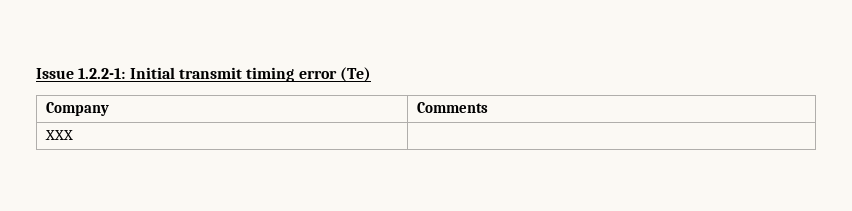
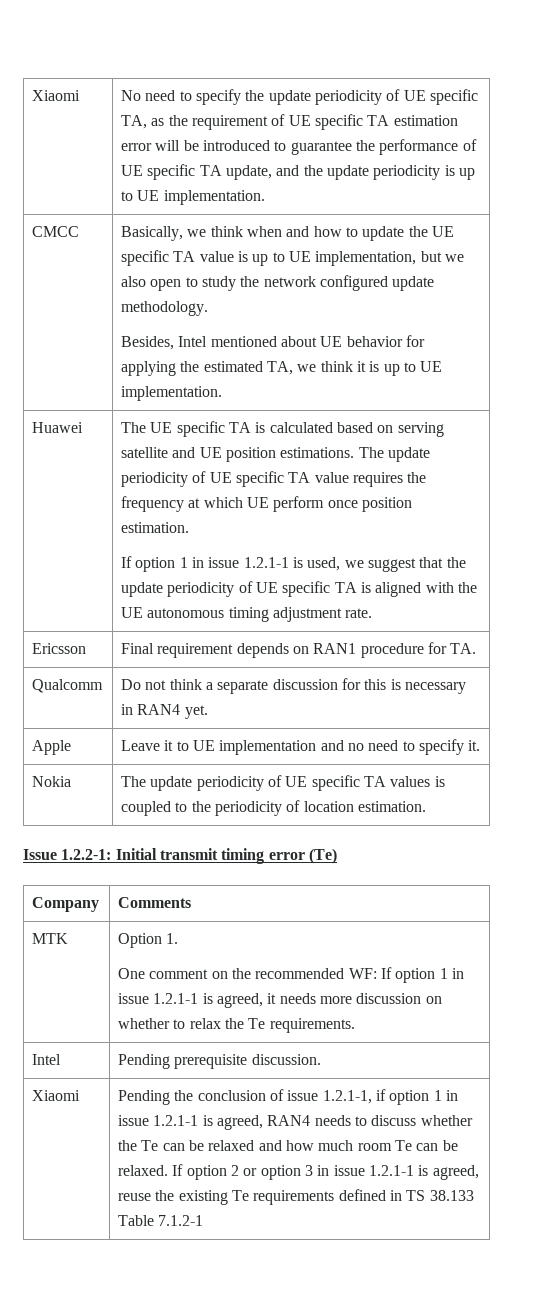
(36, 73) none -> [32,90,81,101] [121,89,478,105] [121,114,458,130] [121,139,477,155] [121,164,475,180] [121,190,265,205] [32,226,80,237] [121,226,454,241] [121,250,464,266] [121,275,435,291] [121,301,209,316] [121,335,425,350] [121,361,443,376] [121,386,223,401] [32,422,84,433] [121,421,444,437] [121,447,430,462] [121,471,427,487] [121,496,412,512] [121,522,190,533] [121,556,466,572] [121,581,477,597] [121,607,373,622] [32,643,87,654] [121,642,477,658] [32,679,104,693] [121,678,466,694] [121,704,208,719] [32,740,72,755] [121,739,481,755] [32,776,72,787] [121,775,445,791] [121,800,426,816] Xiaomi | No need to specify the update periodicity of UE specific TA, as the requirement of UE specific TA estimation error will be introduced to guarantee the performance of UE specific TA update, and the update periodicity is up to UE implementation. // CMCC | Basically, we think when and how to update the UE specific TA value is up to UE implementation, but we also open to study the network configured update methodology. // Besides, Intel mentioned about UE behavior for applying the estimated TA, we think it is up to UE implementation. // Huawei | The UE specific TA is calculated based on serving satellite and UE position estimations. The update periodicity of UE specific TA value requires the frequency at which UE perform once position estimation. // If option 1 in issue 1.2.1-1 is used, we suggest that the update periodicity of UE specific TA is aligned with the UE autonomous timing adjustment rate. // Ericsson | Final requirement depends on RAN1 procedure for TA. // Qualcomm | Do not think a separate discussion for this is necessary in RAN4 yet. // Apple | Leave it to UE implementation and no need to specify it. // Nokia | The update periodicity of UE specific TA values is coupled to the periodicity of location estimation. //
[45,130,74,140] XXX | -> [32,933,69,944] [118,933,179,948] [118,967,464,983] [118,993,442,1008] [118,1018,355,1033] [32,1054,62,1065] [118,1054,321,1069] [32,1090,81,1101] [118,1089,458,1105] [118,1115,473,1130] [118,1140,458,1151] [118,1164,479,1180] [118,1189,474,1205] [118,1215,204,1226] MTK | Option 1. // One comment on the recommended WF: If option 1 in issue 1.2.1-1 is agreed, it needs more discussion on whether to relax the Te requirements. // Intel | Pending prerequisite discussion. // Xiaomi | Pending the conclusion of issue 1.2.1-1, if option 1 in issue 1.2.1-1 is agreed, RAN4 needs to discuss whether the Te can be relaxed and how much room Te can be relaxed. If option 2 or option 3 in issue 1.2.1-1 is agreed, reuse the existing Te requirements defined in TS 38.133 Table 7.1.2-1

